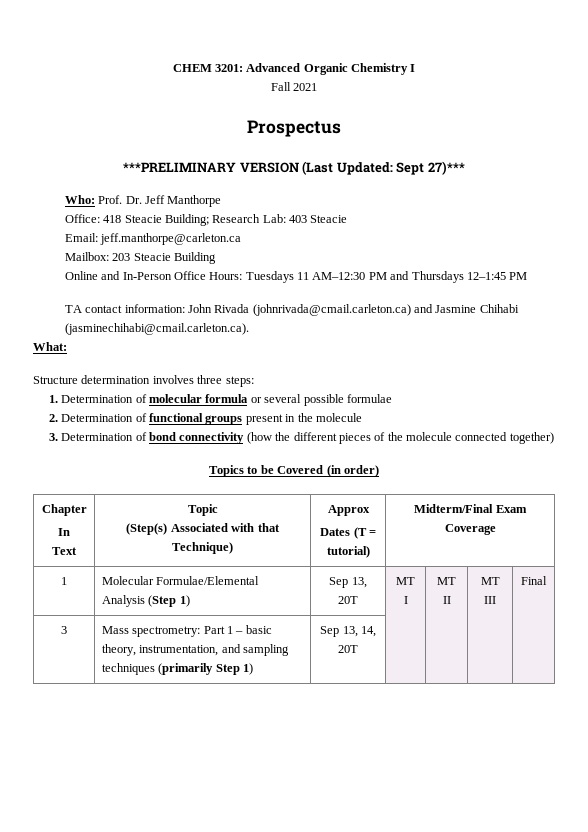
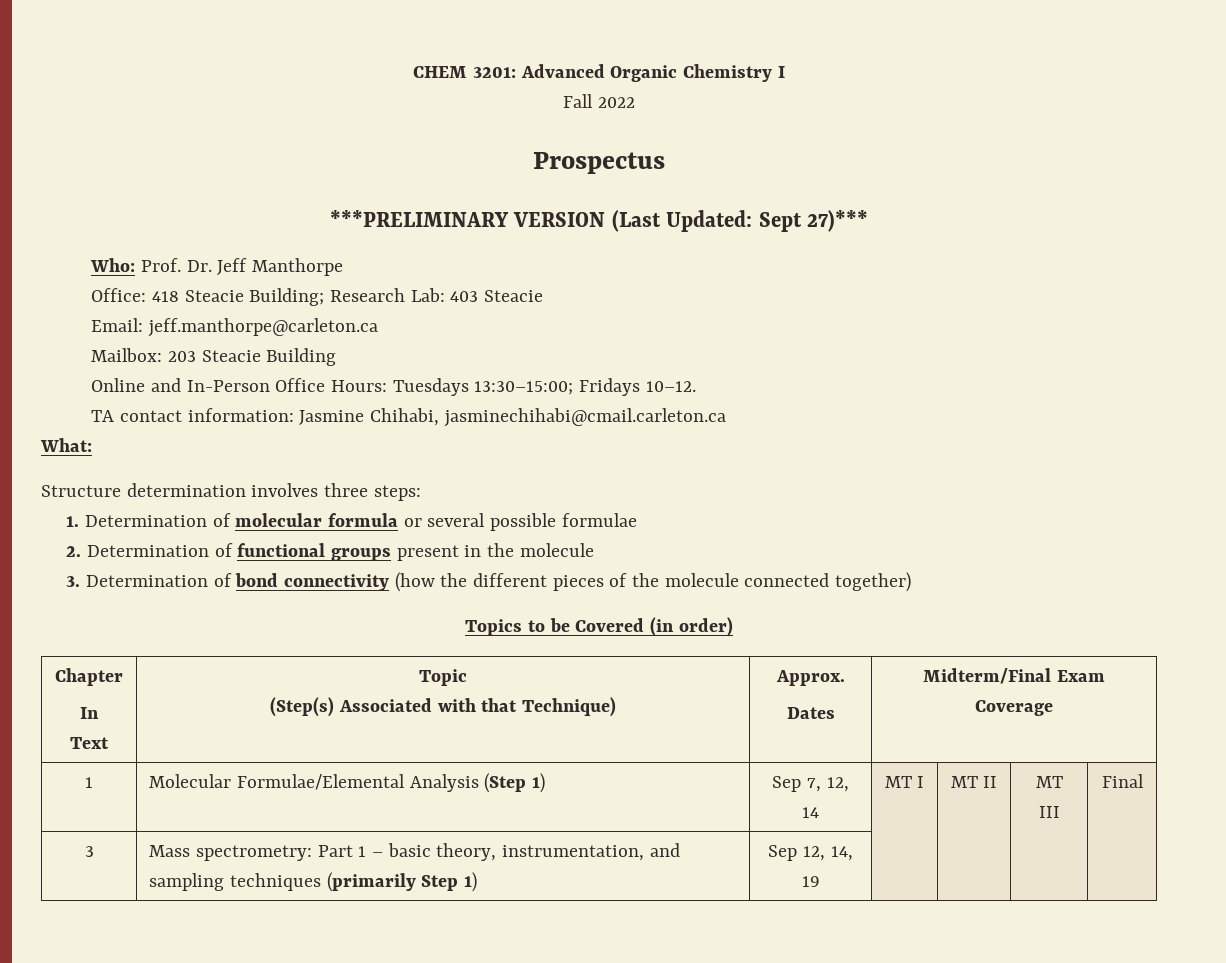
[293,83,318,91] 2021 -> [597,97,635,108] 2022
[297,271,528,283] [64,304,519,316] [64,323,249,335] 11 AM–12:30 PM and Thursdays 12–1:45 PM // TA contact information: John Rivada (johnrivada@cmail.carleton.ca) and Jasmine Chihabi (jasminechihabi@cmail.carleton.ca). -> [474,378,696,396] [91,408,726,427] 13:30–15:00; Fridays 10–12. // TA contact information: Jasmine Chihabi, jasminechihabi@cmail.carleton.ca
[327,505,370,516] Approx -> [775,670,845,686] Approx.
[353,527,376,539] [326,546,370,558] (T = tutorial) -> (835, 713) none
[351,577,367,588] [338,596,358,604] 13, 20T -> [807,777,849,792] [802,807,819,818] 7, 12, 14
[342,626,376,637] [338,645,358,653] 13, 14, 20T -> [803,846,853,861] [801,876,820,887] 12, 14, 19

